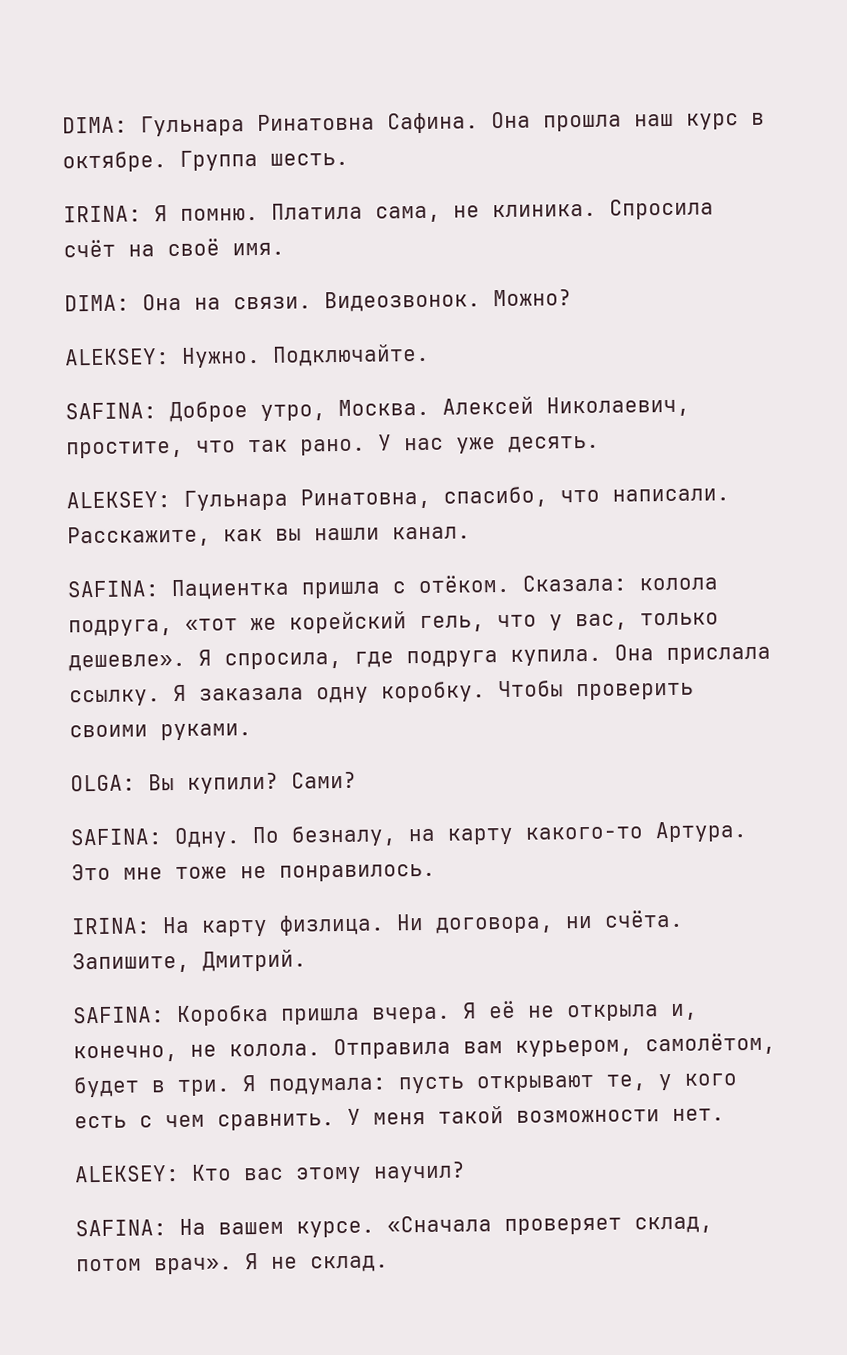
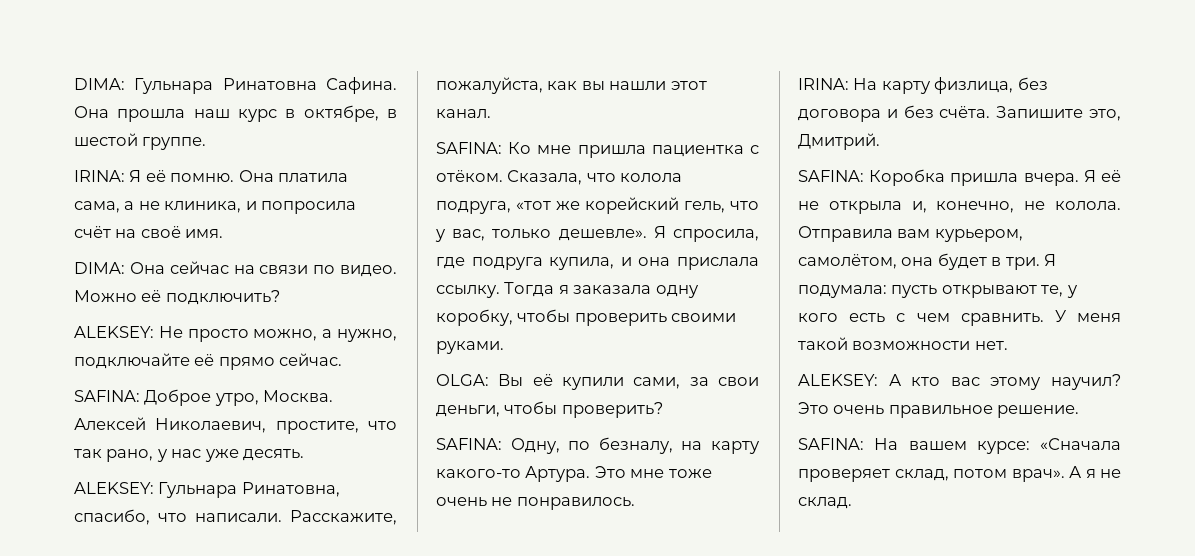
[62,149,349,173] [63,198,714,223] октябре. Группа шесть. // IRINA: Я помню. Платила сама, не клиника. Спросила -> [303,105,397,122] [74,133,207,150] [74,170,349,182] [74,201,357,214] октябре, в шестой группе. // IRINA: Я её помню. Она платила сама, а не клиника, и попросила
[194,289,572,313] [64,343,430,368] на связи. Видеозвонок. Можно? // ALEKSEY: Нужно. Подключайте. -> [169,261,397,277] [74,290,280,305] [74,326,398,342] [74,353,343,370] сейчас на связи по видео. Можно её подключить? // ALEKSEY: Не просто можно, а нужно, подключайте её прямо сейчас.
[300,434,392,456] рано. У -> [106,449,168,462] рано, у
(211, 536) none -> [436,77,543,94] пожалуйста,
(380, 534) none -> [670,81,707,90] этот
[171,574,627,601] Пациентка пришла с отёком. Сказала: -> [508,142,759,158] [436,170,616,185] Ко мне пришла пациентка с отёком. Сказала, что
[510,644,771,666] [69,680,564,707] купила. Она прислала ссылку. Я заказала одну коробку. Чтобы -> [549,257,759,270] [436,282,699,298] [436,309,571,326] купила, и она прислала ссылку. Тогда я заказала одну коробку, чтобы
[187,771,357,794] [70,826,280,849] купили? Сами? // SAFINA: Одну. По -> [532,374,759,390] [436,401,663,418] [436,438,591,454] её купили сами, за свои деньги, чтобы проверить? // SAFINA: Одну, по
(228, 873) none -> [436,497,487,507] очень
[279,909,684,936] [72,951,190,974] физлица. Ни договора, ни счёта. Запишите, -> [934,77,1048,94] [798,105,1121,122] физлица, без договора и без счёта. Запишите это,
(776, 1044) none -> [901,257,934,266] она
[191,1164,232,1181] Кто -> [888,374,941,386] А кто
(466, 1172) none -> [798,402,1080,418] Это очень правильное решение.
[296,1220,375,1238] курсе. -> [976,441,1030,454] курсе:
[245,1253,259,1270] Я -> [1069,466,1096,478] А я

